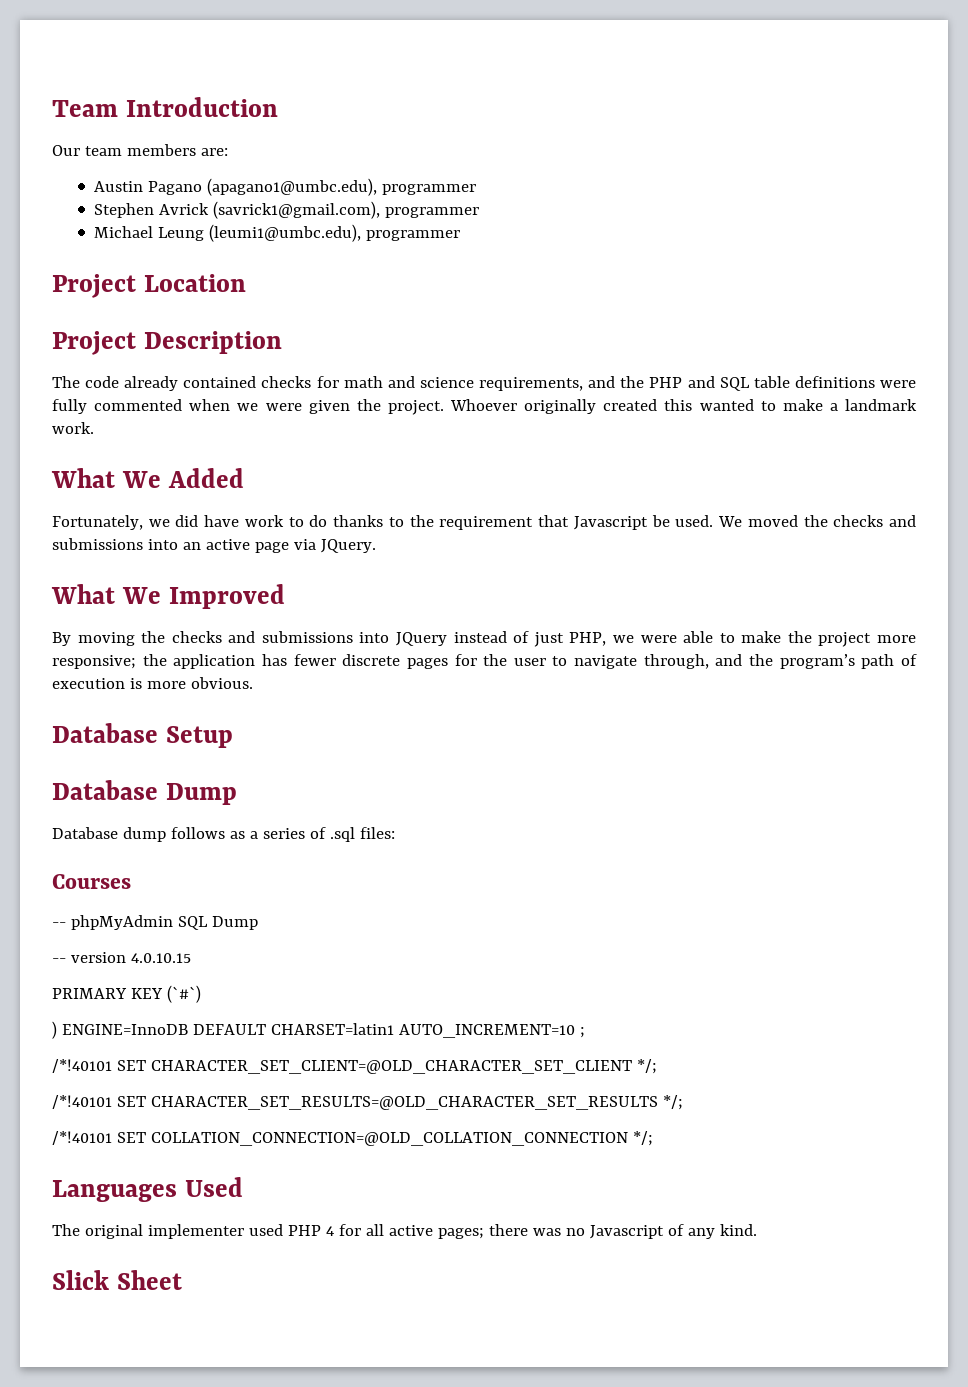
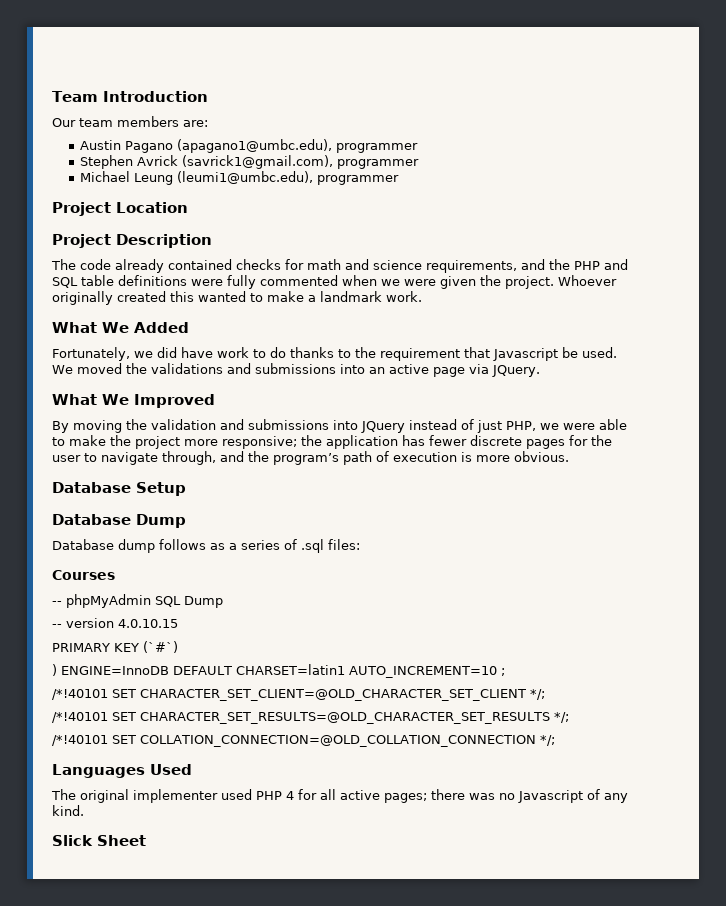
[833,515,884,527] checks -> [151,363,223,374] validations
[171,631,222,643] checks -> [151,419,216,430] validation

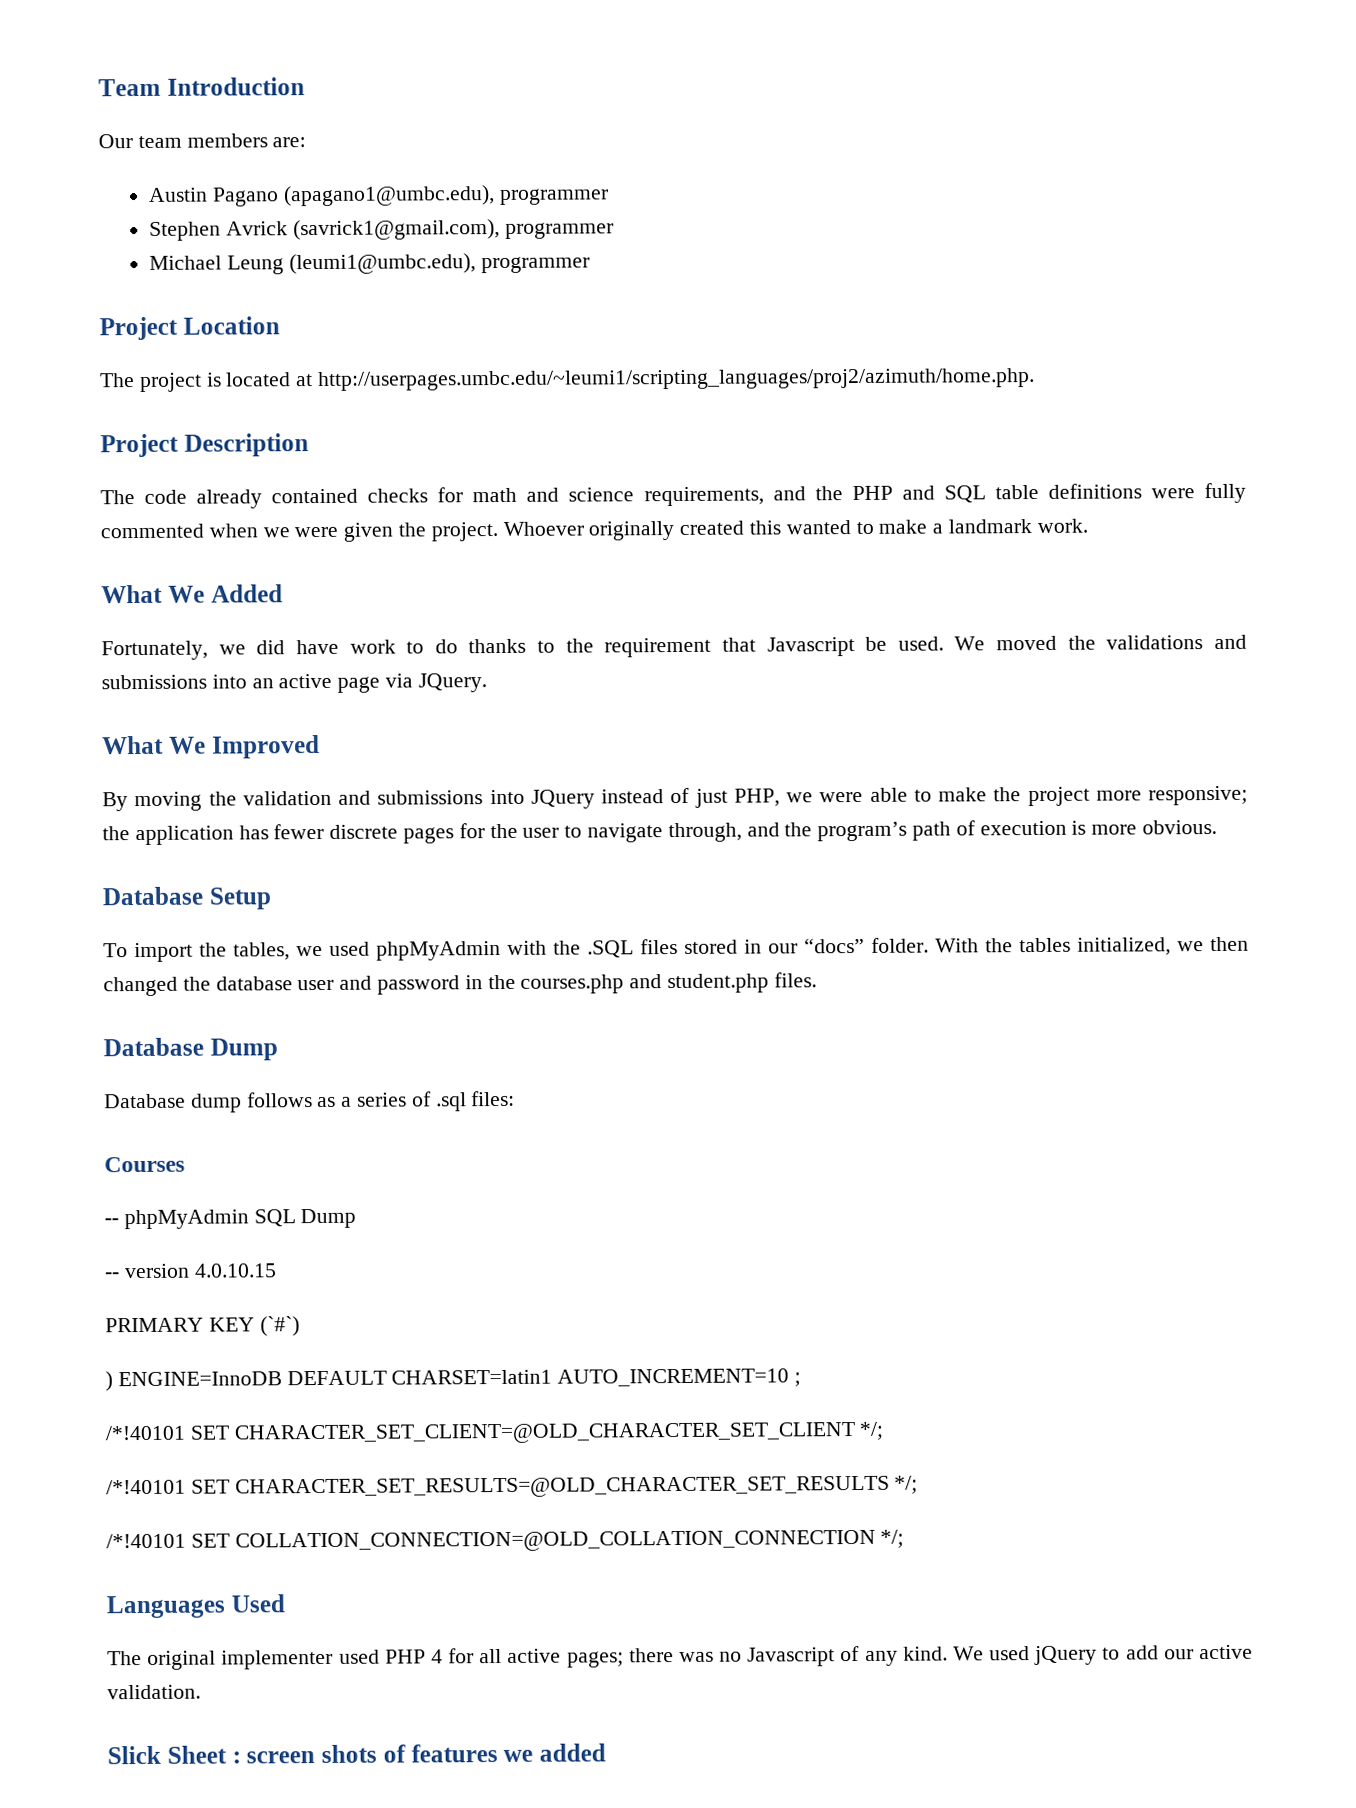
(188, 207) none -> [100,367,1036,393] // The project is located at http://userpages.umbc.edu/~leumi1/scripting_languages/proj2/azimuth/home.php.
(186, 489) none -> [103,936,1249,963] [103,972,817,997] // To import the tables, we used phpMyAdmin with the .SQL files stored in our “docs” folder. With the tables initialized, we then changed the database user and password in the courses.php and student.php files.
[52,835,146,846] // Slick Sheet -> [952,1644,1253,1666] [107,1684,201,1700] [107,1743,606,1765] We used jQuery to add our active validation. // Slick Sheet : screen shots of features we added

